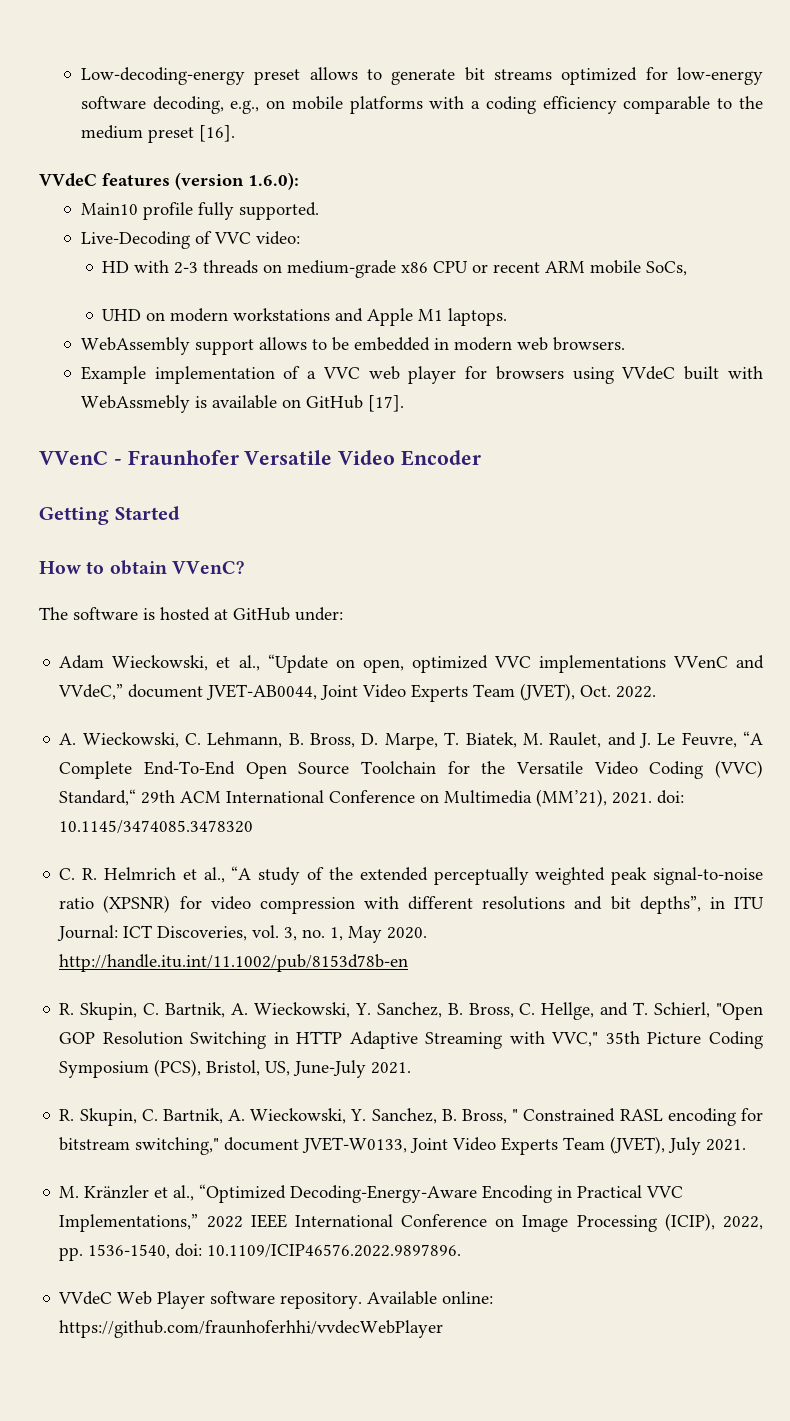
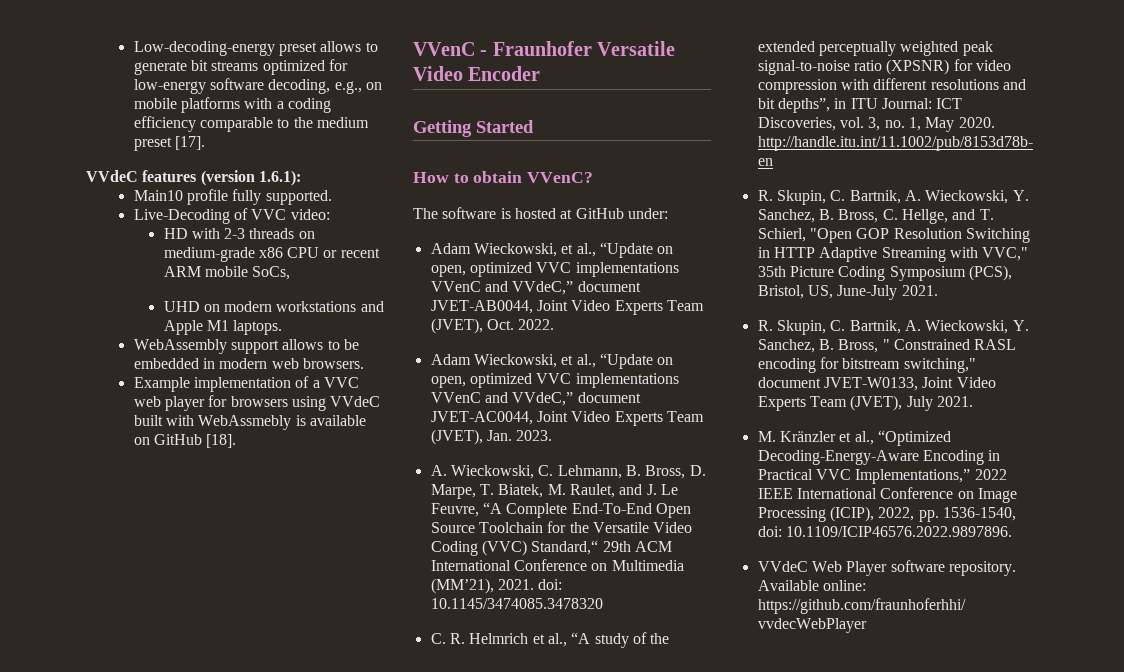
[198,125,235,142] [16]. -> [174,136,205,150] [17].
[248,172,299,190] 1.6.0): -> [258,170,301,186] 1.6.1):
[367,395,404,412] [17]. -> [206,434,237,448] [18].
(657, 692) none -> [430,353,674,369] [430,373,679,388] [430,392,641,406] [430,411,704,426] [430,429,553,445] // Adam Wieckowski, et al., “Update on open, optimized VVC implementations VVenC and VVdeC,” document JVET-AC0044, Joint Video Experts Team (JVET), Jan. 2023.

